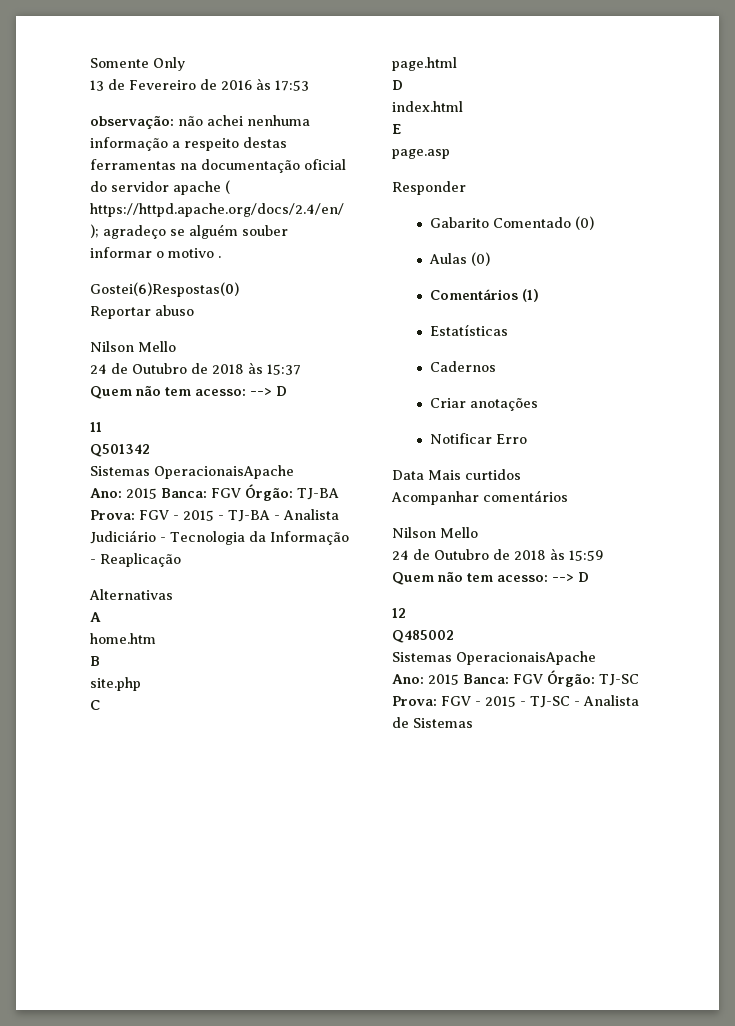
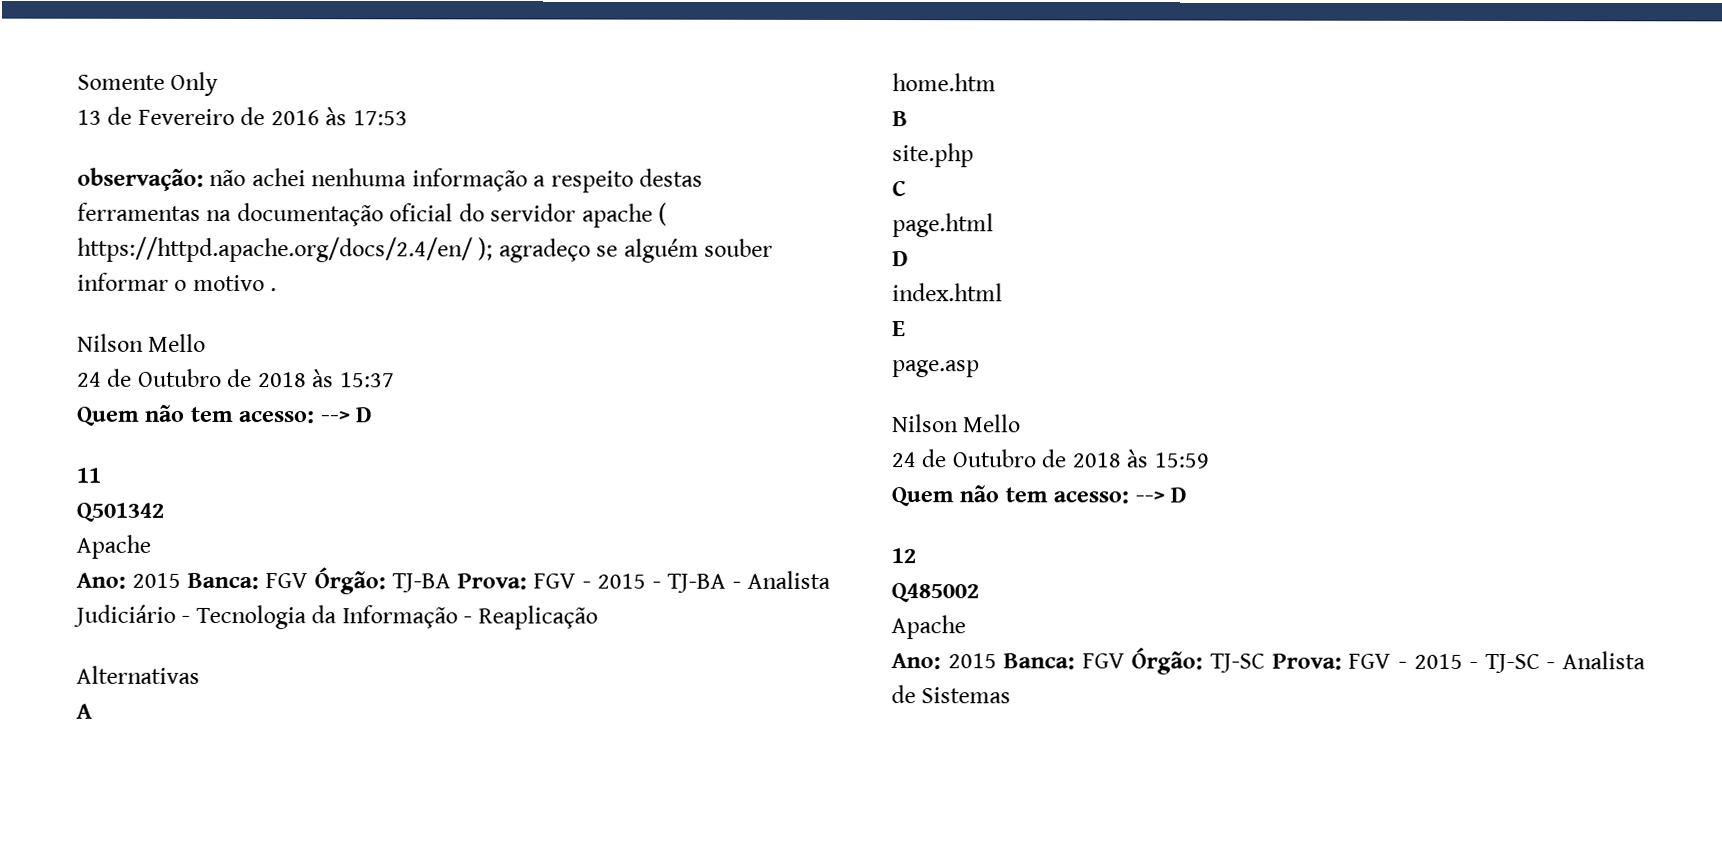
[90,282,239,297] [90,305,194,319] // Gostei(6)Respostas(0) // Reportar abuso -> (278, 290) none
[90,465,294,479] Sistemas OperacionaisApache -> [76,534,151,559] Apache
[392,181,466,195] [430,216,595,230] [429,252,491,266] [430,289,540,302] [430,324,509,336] [430,361,497,372] [430,398,539,411] [430,433,528,444] [392,469,521,480] [391,490,568,505] // Responder // Gabarito Comentado (0) // Aulas (0) // Comentários (1) // Estatísticas // Cadernos // Criar anotações // Notificar Erro // Data Mais curtidos // Acompanhar comentários -> (980, 369) none
[392,651,596,665] Sistemas OperacionaisApache -> [891,615,966,640] Apache

